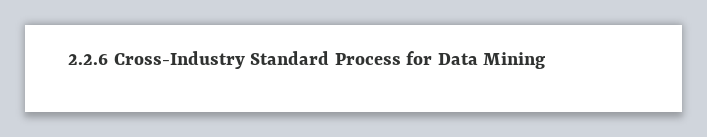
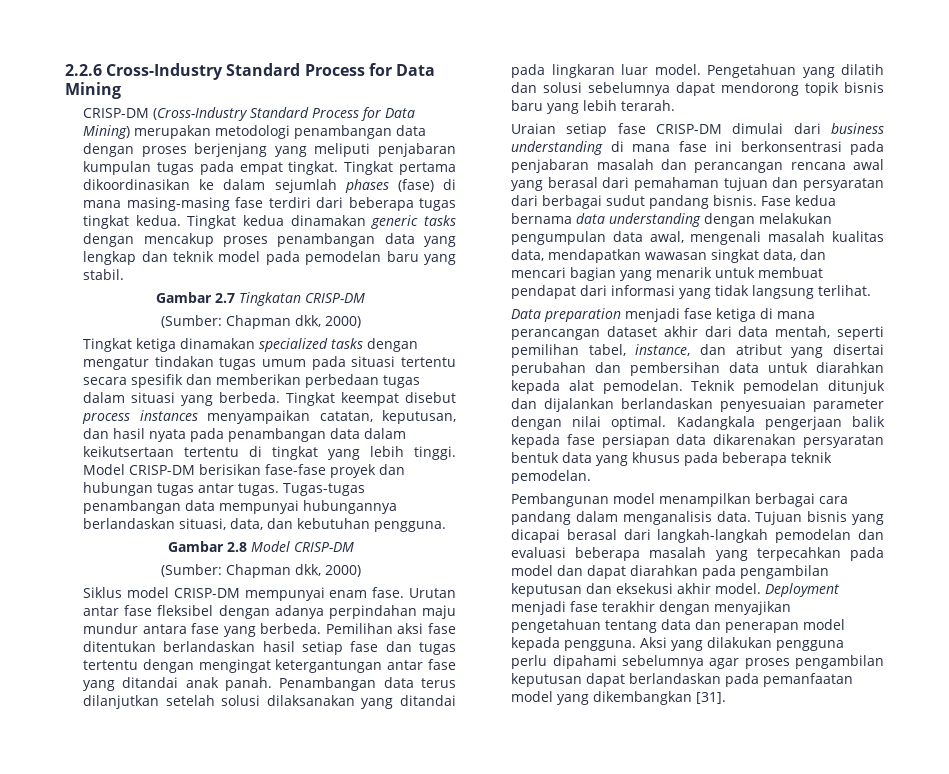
(546, 60) none -> [83,107,416,121] [83,125,427,139] [83,143,456,157] [83,161,456,175] [83,179,457,193] [83,197,456,211] [83,215,457,229] [83,233,456,247] [83,251,457,265] [83,269,125,280] [156,292,365,306] [160,315,361,329] [83,338,419,352] [83,356,457,370] [83,374,421,388] [83,392,456,406] [82,410,457,424] [83,428,407,442] [83,446,456,460] [83,464,406,478] [83,482,366,496] [83,500,398,514] [83,518,447,532] [167,541,354,552] [160,564,361,578] [83,587,456,601] [83,605,457,619] [83,623,456,637] [83,641,456,655] [83,659,457,673] [83,677,456,691] [83,695,456,709] [511,64,884,78] [511,82,884,96] [511,100,676,114] [511,123,884,137] [511,141,884,155] [511,159,884,173] [511,177,884,191] [511,195,837,209] [511,213,833,227] [511,231,884,245] [511,249,827,263] [511,267,824,281] [511,285,872,299] [511,308,816,322] [511,326,884,340] [511,344,884,358] [511,362,884,376] [511,380,885,394] [511,398,884,412] [511,416,885,430] [511,434,884,448] [511,452,833,466] [511,470,592,484] [511,493,849,507] [511,511,884,525] [511,529,884,543] [511,547,884,561] [511,565,830,579] [511,583,840,597] [511,601,792,615] [511,619,846,633] [511,637,845,651] [511,655,884,669] [511,673,854,687] [511,691,727,705] // CRISP-DM (Cross-Industry Standard Process for Data Mining) merupakan metodologi penambangan data dengan proses berjenjang yang meliputi penjabaran kumpulan tugas pada empat tingkat. Tingkat pertama dikoordinasikan ke dalam sejumlah phases (fase) di mana masing-masing fase terdiri dari beberapa tugas tingkat kedua. Tingkat kedua dinamakan generic tasks dengan mencakup proses penambangan data yang lengkap dan teknik model pada pemodelan baru yang stabil. // Gambar 2.7 Tingkatan CRISP-DM // (Sumber: Chapman dkk, 2000) // Tingkat ketiga dinamakan specialized tasks dengan mengatur tindakan tugas umum pada situasi tertentu secara spesifik dan memberikan perbedaan tugas dalam situasi yang berbeda. Tingkat keempat disebut process instances menyampaikan catatan, keputusan, dan hasil nyata pada penambangan data dalam keikutsertaan tertentu di tingkat yang lebih tinggi. Model CRISP-DM berisikan fase-fase proyek dan hubungan tugas antar tugas. Tugas-tugas penambangan data mempunyai hubungannya berlandaskan situasi, data, dan kebutuhan pengguna. // Gambar 2.8 Model CRISP-DM // (Sumber: Chapman dkk, 2000) // Siklus model CRISP-DM mempunyai enam fase. Urutan antar fase fleksibel dengan adanya perpindahan maju mundur antara fase yang berbeda. Pemilihan aksi fase ditentukan berlandaskan hasil setiap fase dan tugas tertentu dengan mengingat ketergantungan antar fase yang ditandai anak panah. Penambangan data terus dilanjutkan setelah solusi dilaksanakan yang ditandai pada lingkaran luar model. Pengetahuan yang dilatih dan solusi sebelumnya dapat mendorong topik bisnis baru yang lebih terarah. // Uraian setiap fase CRISP-DM dimulai dari business understanding di mana fase ini berkonsentrasi pada penjabaran masalah dan perancangan rencana awal yang berasal dari pemahaman tujuan dan persyaratan dari berbagai sudut pandang bisnis. Fase kedua bernama data understanding dengan melakukan pengumpulan data awal, mengenali masalah kualitas data, mendapatkan wawasan singkat data, dan mencari bagian yang menarik untuk membuat pendapat dari informasi yang tidak langsung terlihat. // Data preparation menjadi fase ketiga di mana perancangan dataset akhir dari data mentah, seperti pemilihan tabel, instance, dan atribut yang disertai perubahan dan pembersihan data untuk diarahkan kepada alat pemodelan. Teknik pemodelan ditunjuk dan dijalankan berlandaskan penyesuaian parameter dengan nilai optimal. Kadangkala pengerjaan balik kepada fase persiapan data dikarenakan persyaratan bentuk data yang khusus pada beberapa teknik pemodelan. // Pembangunan model menampilkan berbagai cara pandang dalam menganalisis data. Tujuan bisnis yang dicapai berasal dari langkah-langkah pemodelan dan evaluasi beberapa masalah yang terpecahkan pada model dan dapat diarahkan pada pengambilan keputusan dan eksekusi akhir model. Deployment menjadi fase terakhir dengan menyajikan pengetahuan tentang data dan penerapan model kepada pengguna. Aksi yang dilakukan pengguna perlu dipahami sebelumnya agar proses pengambilan keputusan dapat berlandaskan pada pemanfaatan model yang dikembangkan [31].

